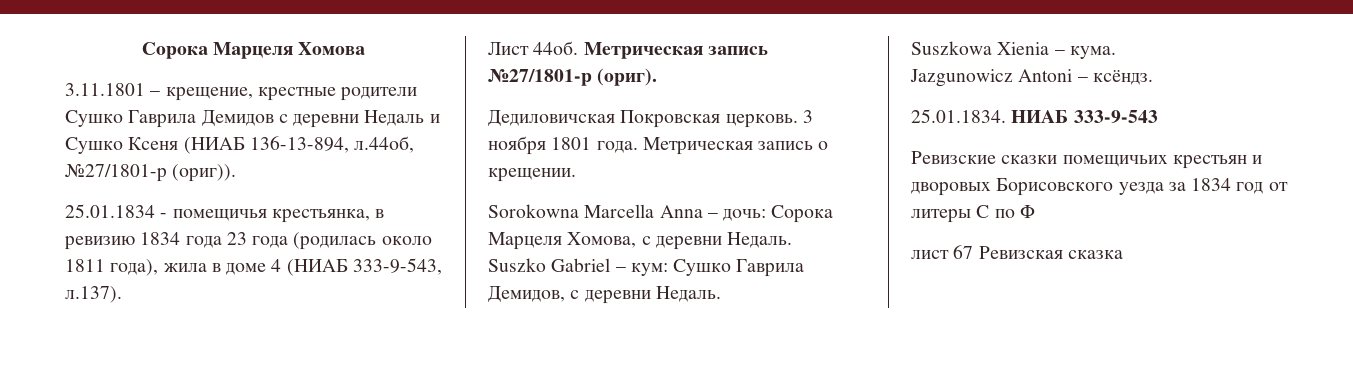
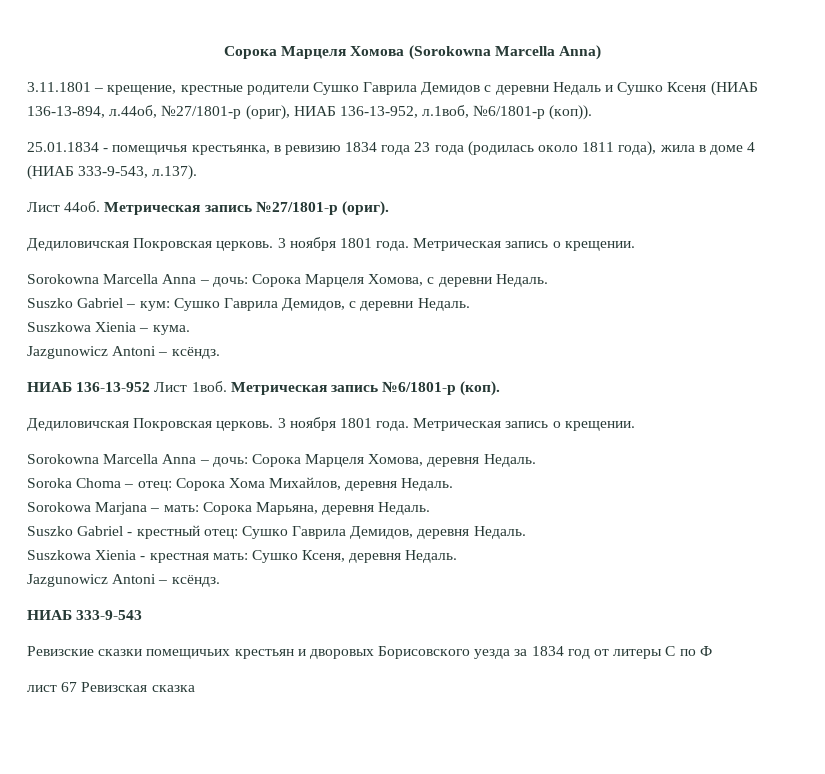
(366, 48) none -> [408,45,601,60] (Sorokowna Marcella Anna)
[172,164,237,182] (ориг)). -> [245,105,593,120] (ориг), НИАБ 136-13-952, л.1воб, №6/1801-р (коп)).
[911,109,1006,123] 25.01.1834. -> [27,381,501,396] [27,417,635,431] [27,454,536,467] [27,477,454,491] [27,502,431,515] [27,525,526,539] [27,550,458,563] [27,574,220,587] НИАБ 136-13-952 Лист 1воб. Метрическая запись №6/1801-р (коп). // Дедиловичская Покровская церковь. 3 ноября 1801 года. Метрическая запись о крещении. // Sorokowna Marcella Anna – дочь: Сорока Марцеля Хомова, деревня Недаль. // Soroka Choma – отец: Сорока Хома Михайлов, деревня Недаль. // Sorokowa Marjana – мать: Сорока Марьяна, деревня Недаль. // Suszko Gabriel - крестный отец: Сушко Гаврила Демидов, деревня Недаль. // Suszkowa Xienia - крестная мать: Сушко Ксеня, деревня Недаль. // Jazgunowicz Antoni – ксёндз. //

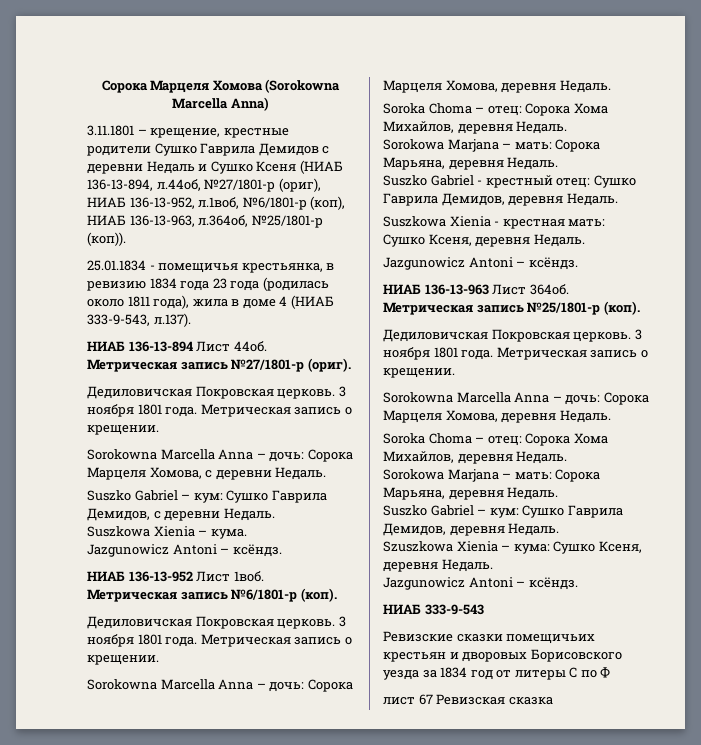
(546, 112) none -> [310,196,346,210] [87,215,323,228] (коп), НИАБ 136-13-963, л.364об, №25/1801-р
(198, 172) none -> [87,341,193,352] НИАБ 136-13-894
(220, 581) none -> [383,284,569,295] [383,301,640,315] [383,329,642,342] [383,347,648,360] [383,368,455,378] [383,392,649,405] [383,410,611,423] [383,433,608,446] [383,451,568,464] [383,469,601,482] [383,487,559,500] [383,505,623,518] [383,523,560,536] [383,541,642,554] [383,559,493,572] [383,577,578,590] // НИАБ 136-13-963 Лист 364об. Метрическая запись №25/1801-р (коп). // Дедиловичская Покровская церковь. 3 ноября 1801 года. Метрическая запись о крещении. // Sorokowna Marcella Anna – дочь: Сорока Марцеля Хомова, деревня Недаль. // Soroka Choma – отец: Сорока Хома Михайлов, деревня Недаль. // Sorokowa Marjana – мать: Сорока Марьяна, деревня Недаль. // Suszko Gabriel – кум: Сушко Гаврила Демидов, деревня Недаль. // Szuszkowa Xienia – кума: Сушко Ксеня, деревня Недаль. // Jazgunowicz Antoni – ксёндз.

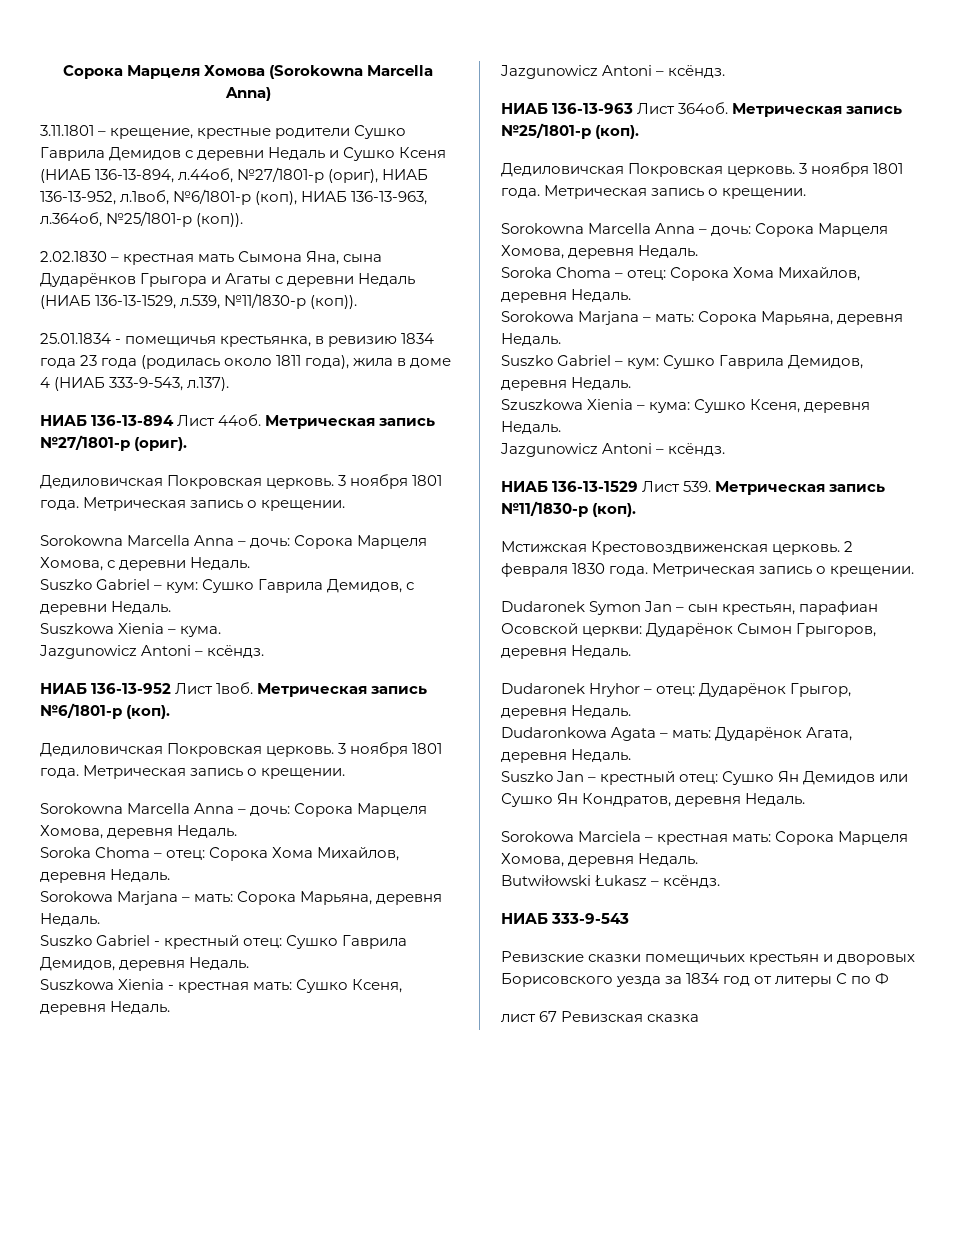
(126, 239) none -> [40,251,383,265] [40,273,416,287] [40,293,358,309] // 2.02.1830 – крестная мать Сымона Яна, сына Дударёнков Грыгора и Агаты с деревни Недаль (НИАБ 136-13-1529, л.539, №11/1830-р (коп)).
(578, 583) none -> [501,481,886,495] [501,501,637,517] [501,541,854,555] [501,563,915,577] [501,601,879,615] [501,623,877,637] [501,645,632,659] [501,683,852,697] [501,705,632,719] [501,727,853,741] [501,749,632,763] [501,771,909,785] [501,793,806,807] [501,831,909,845] [501,853,699,867] [501,875,721,888] // НИАБ 136-13-1529 Лист 539. Метрическая запись №11/1830-р (коп). // Мстижская Крестовоздвиженская церковь. 2 февраля 1830 года. Метрическая запись о крещении. // Dudaronek Symon Jan – сын крестьян, парафиан Осовской церкви: Дударёнок Сымон Грыгоров, деревня Недаль. // Dudaronek Hryhor – отец: Дударёнок Грыгор, деревня Недаль. // Dudaronkowa Agata – мать: Дударёнок Агата, деревня Недаль. // Suszko Jan – крестный отец: Сушко Ян Демидов или Сушко Ян Кондратов, деревня Недаль. // Sorokowa Marciela – крестная мать: Сорока Марцеля Хомова, деревня Недаль. // Butwiłowski Łukasz – ксёндз.

